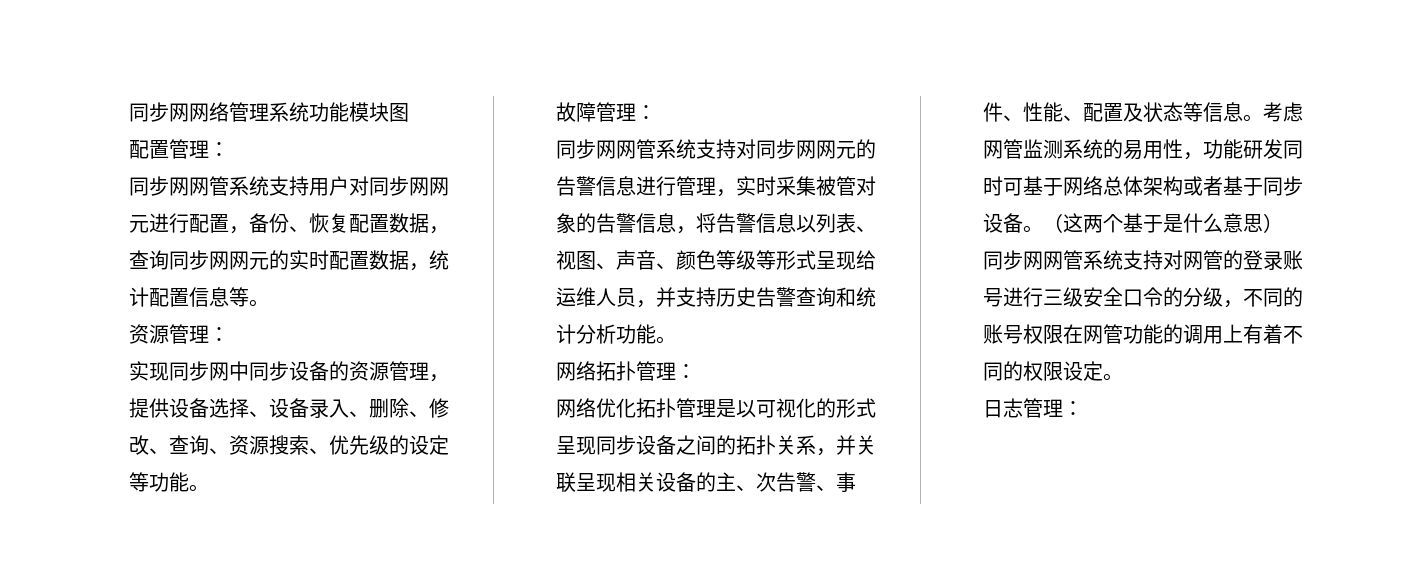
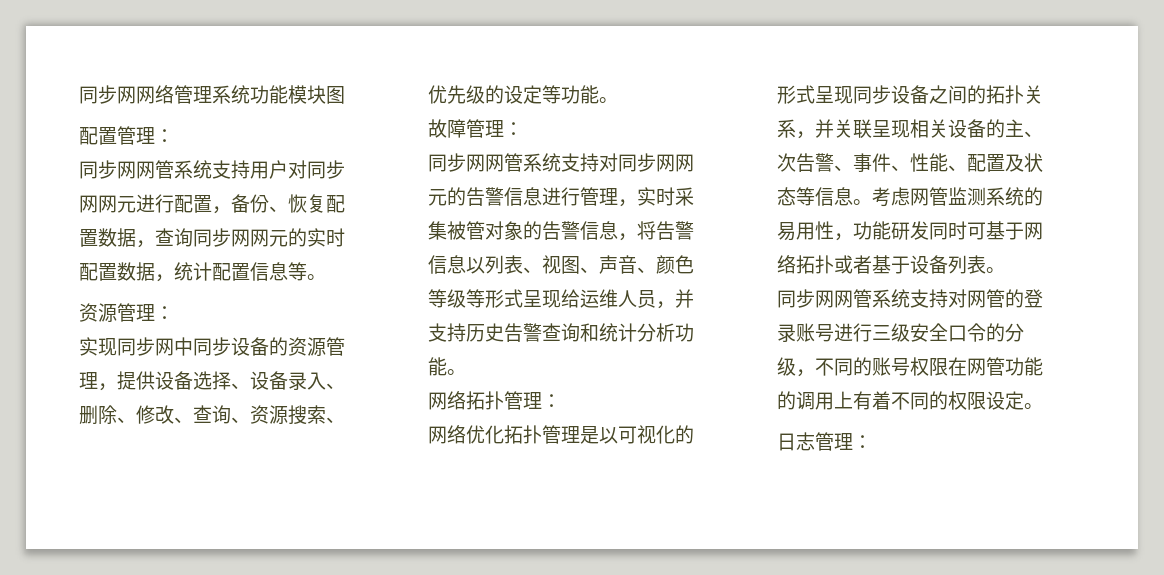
[1102,176,1303,196] [982,213,1283,233] 总体架构或者基于同步设备。（这两个基于是什么意思） -> [796,255,1006,274] 拓扑或者基于设备列表。

